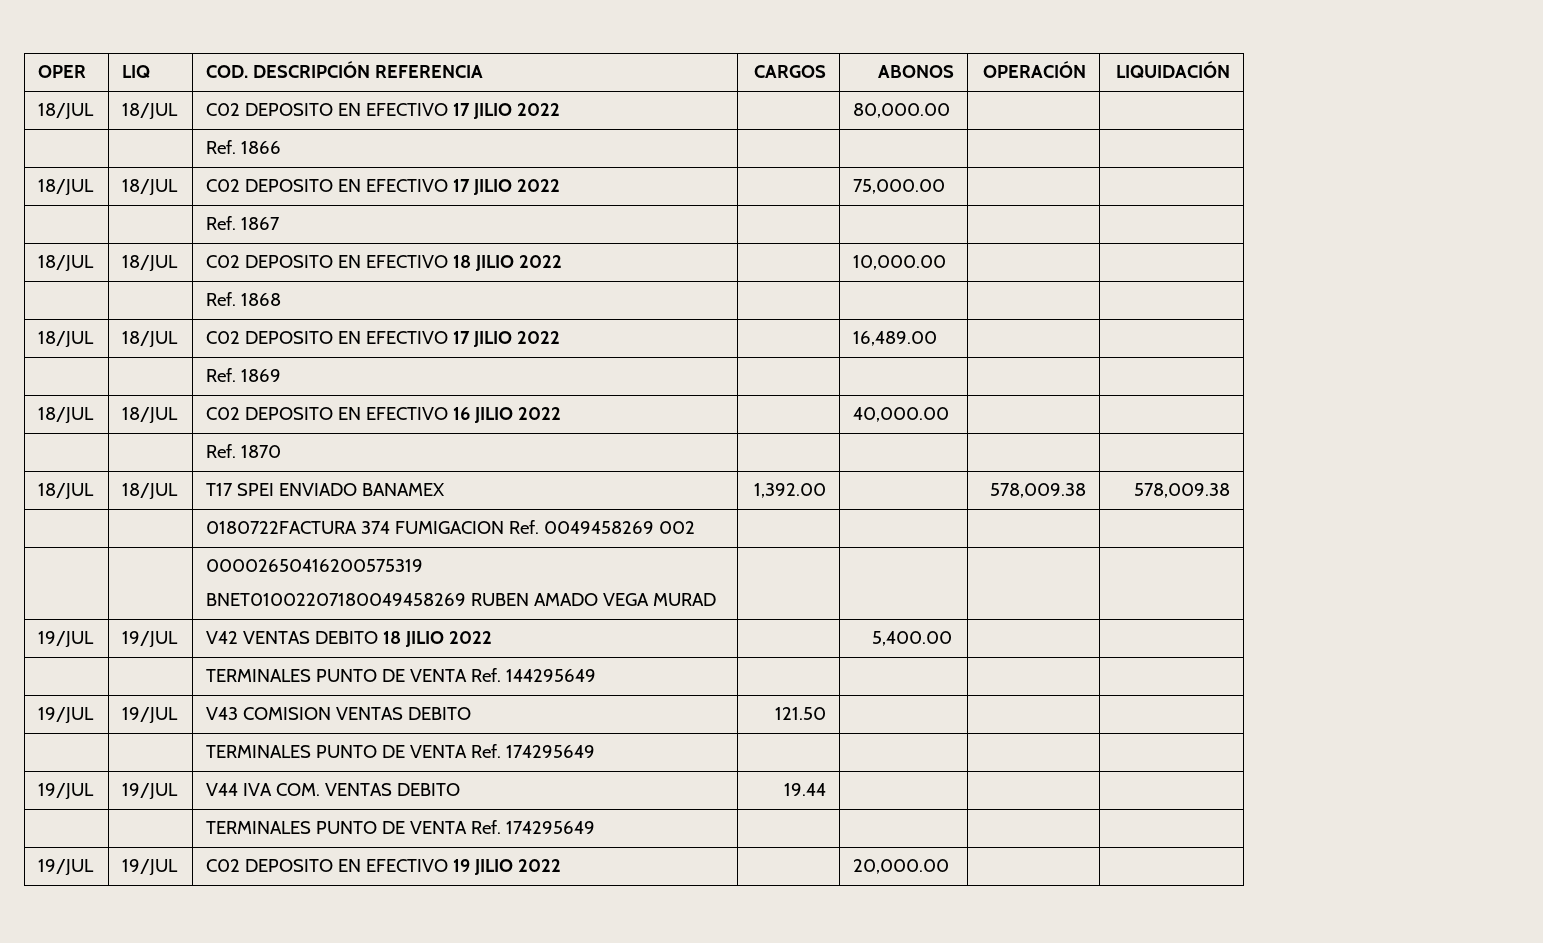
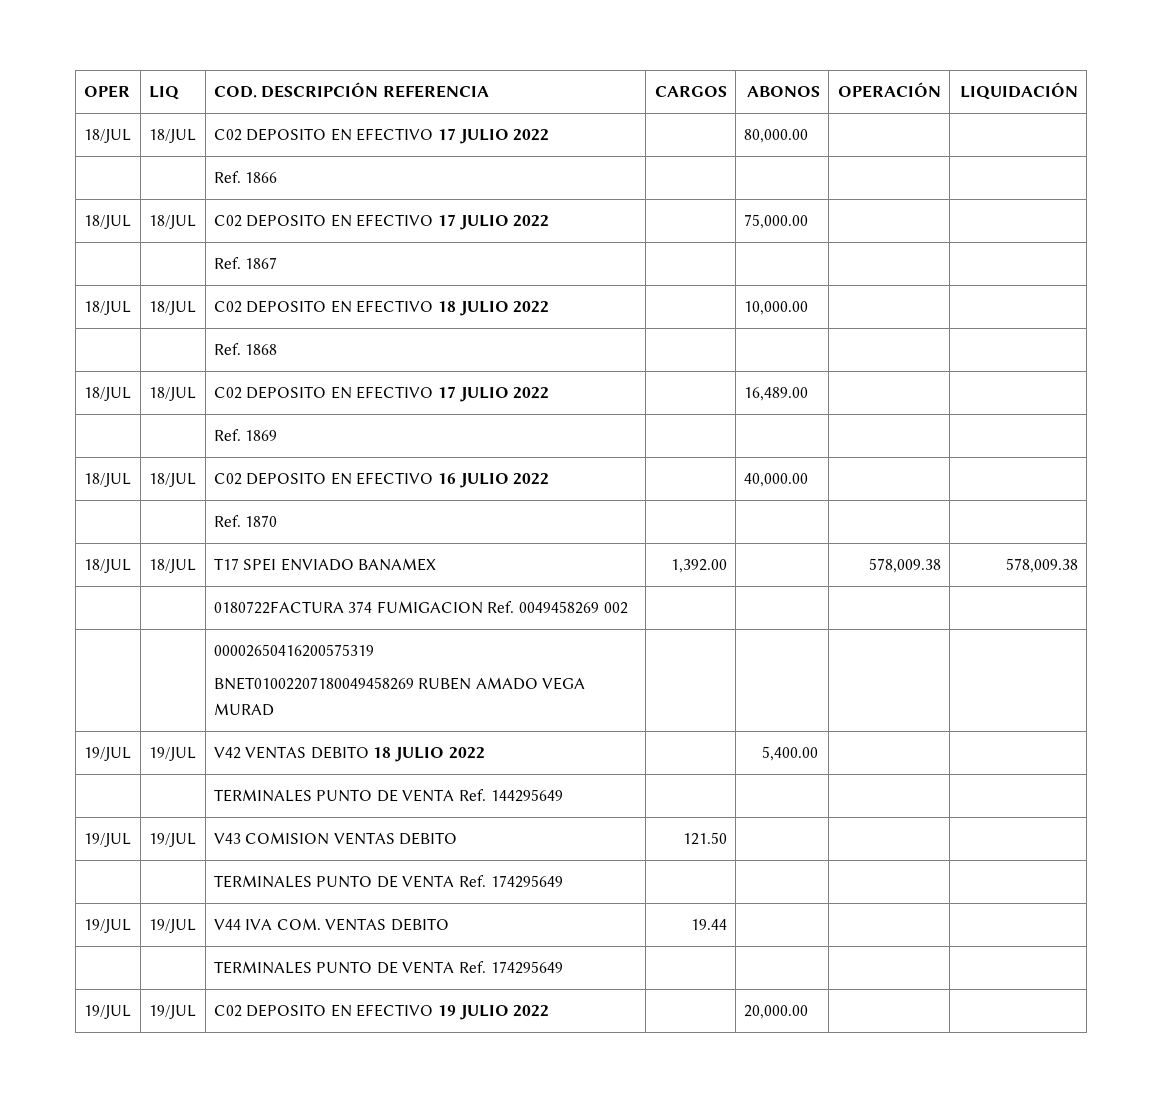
[473,103,513,119] JILIO -> [459,129,509,144] JULIO
[473,179,513,195] JILIO -> [459,215,509,230] JULIO
[475,255,515,271] JILIO -> [459,301,509,316] JULIO
[473,331,513,347] JILIO -> [459,387,509,402] JULIO
[474,407,514,423] JILIO -> [459,473,509,488] JULIO
[405,631,445,647] JILIO -> [395,747,445,762] JULIO
[474,859,514,875] JILIO -> [459,1005,509,1020] JULIO

